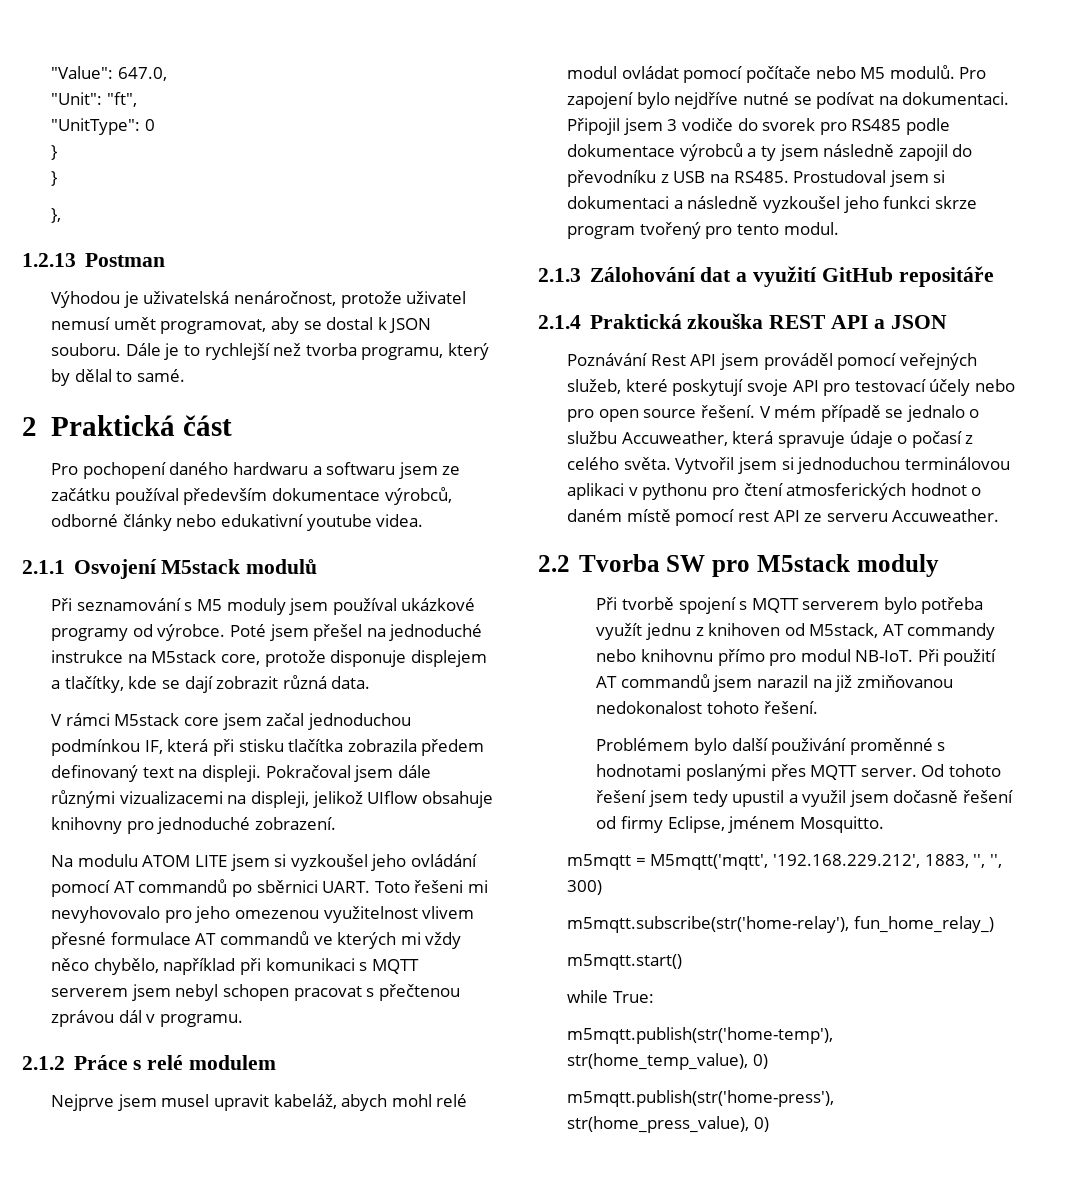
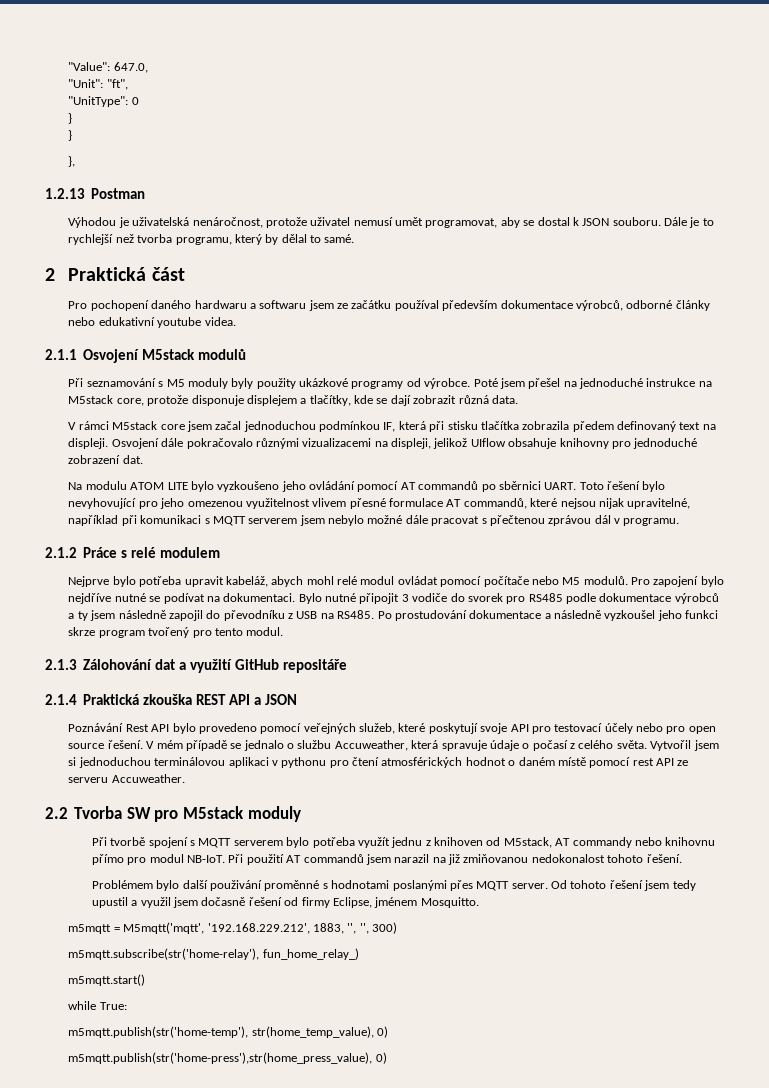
[289,598,397,615] jsem používal -> [231,378,296,389] byly použity
[265,765,431,782] Pokračoval jsem dále -> [111,438,253,449] Osvojení dále pokračovalo
[254,817,336,830] zobrazení. -> [68,455,143,464] zobrazení dat.
[230,854,368,871] jsem si vyzkoušel -> [190,481,280,492] bylo vyzkoušeno
[414,880,488,893] [51,906,161,923] řešeni mi nevyhovovalo -> [607,481,666,492] [68,498,137,509] řešení bylo nevyhovující
[219,931,462,949] [51,958,159,975] commandů ve kterých mi vždy něco chybělo, -> [463,498,691,509] commandů, které nejsou nijak upravitelné,
[175,984,289,1001] nebyl schopen -> [328,515,428,526] nebylo možné dále
[117,1094,210,1111] jsem musel -> [112,576,182,587] bylo potřeba
[567,118,663,135] Připojil jsem -> [298,593,400,604] Bylo nutné připojit
[793,170,946,187] [567,196,670,209] Prostudoval jsem si dokumentaci -> [377,610,542,621] Po prostudování dokumentace
[719,353,833,370] jsem prováděl -> [172,723,257,734] bylo provedeno
[786,483,907,500] atmosferických -> [381,757,463,768] atmosférických
[567,1090,835,1107] [567,1116,750,1133] m5mqtt.publish(str('home-press'), str(home_press_value), -> [68,1052,373,1064] m5mqtt.publish(str('home-press'),str(home_press_value),

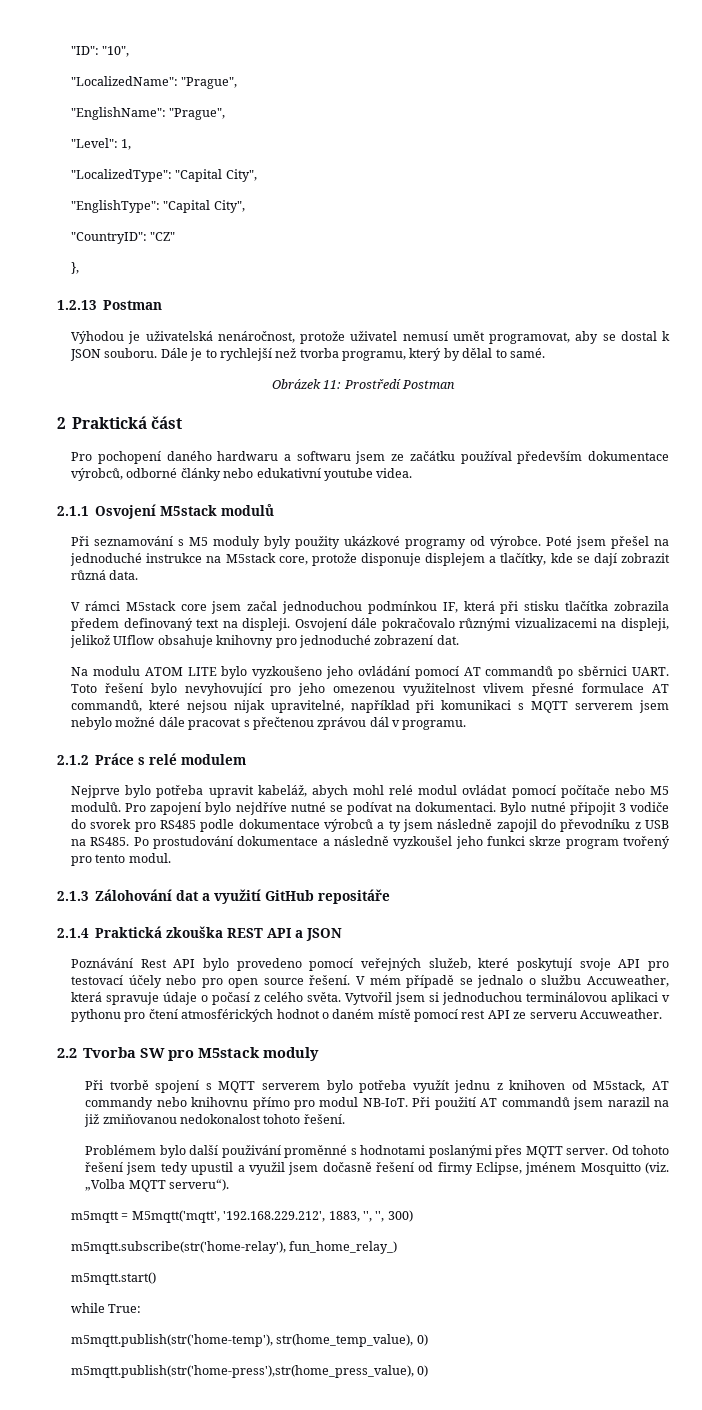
[68,62,148,73] [68,79,128,90] [68,96,139,107] [68,113,73,124] [68,130,73,141] "Value": 647.0, // "Unit": "ft", // "UnitType": 0 // } // } -> [71,46,130,57] [71,76,238,89] [71,107,226,120] [71,138,132,150] [71,169,257,182] [71,200,245,213] [71,232,176,244] "ID": "10", // "LocalizedName": "Prague", // "EnglishName": "Prague", // "Level": 1, // "LocalizedType": "Capital City", // "EnglishType": "Capital City", // "CountryID": "CZ"
(355, 238) none -> [271,379,456,389] // Obrázek 11: Prostředí Postman
[420,897,479,908] Mosquitto. -> [580,1162,670,1175] [85,1179,229,1192] Mosquitto (viz. „Volba MQTT serveru“).

